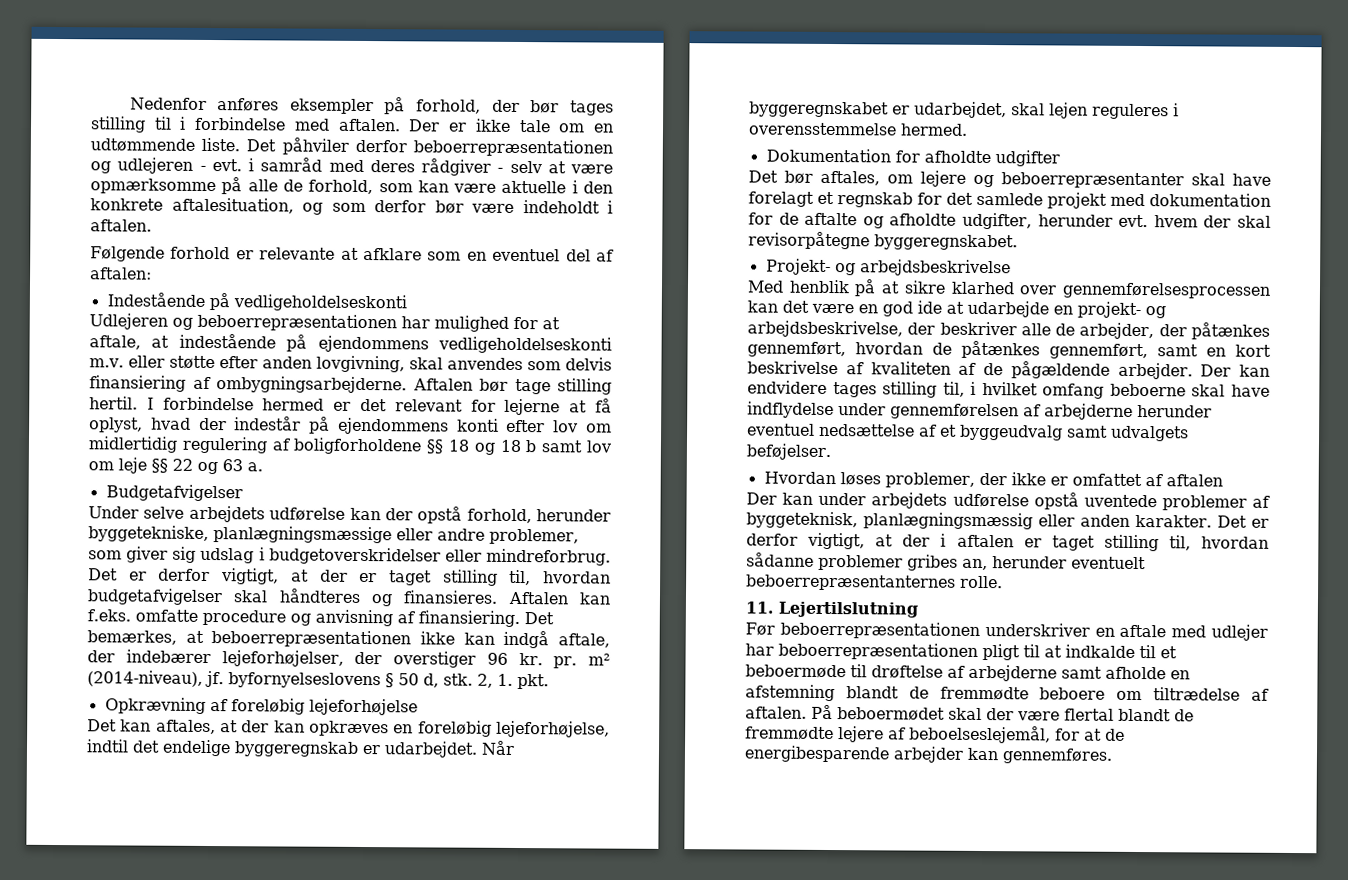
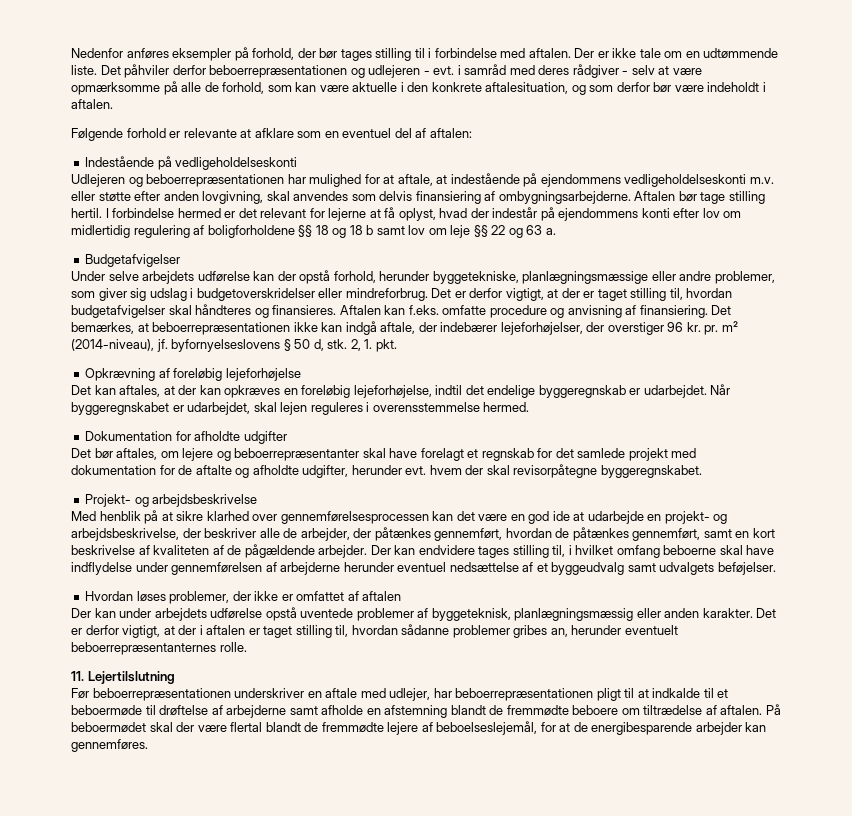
[1211,624,1268,641] udlejer -> [389,688,431,701] udlejer,

